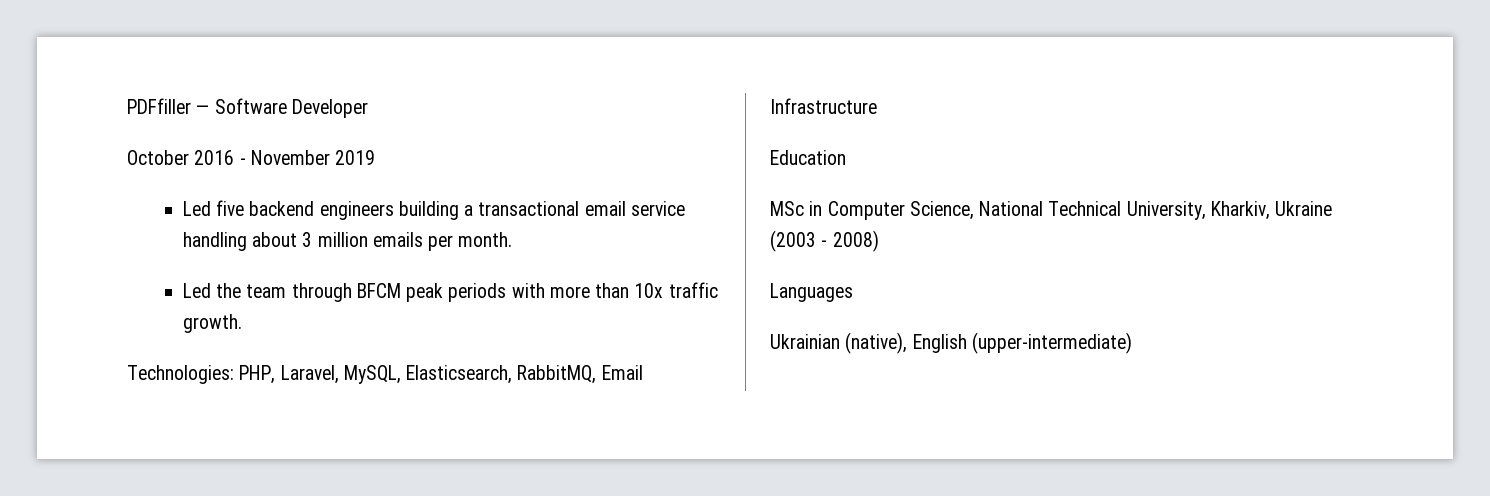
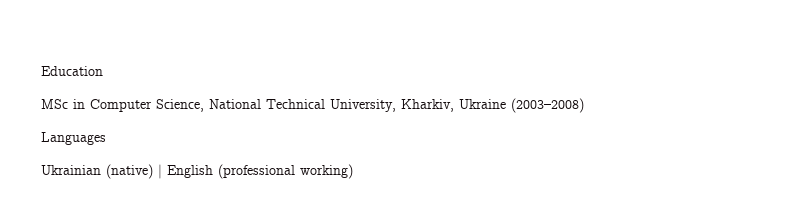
[127,98,368,118] [127,150,376,165] [182,200,685,220] [182,232,513,251] [182,282,718,302] [182,314,242,333] [127,365,643,384] [770,98,877,114] PDFfiller — Software Developer // October 2016 - November 2019 // Led five backend engineers building a transactional email service handling about 3 million emails per month. // Led the team through BFCM peak periods with more than 10x traffic growth. // Technologies: PHP, Laravel, MySQL, Elasticsearch, RabbitMQ, Email Infrastructure // -> (41, 71) none
[770,230,879,252] (2003 - 2008) -> [511,98,584,113] (2003–2008)
[845,332,1132,354] (native), English (upper-intermediate) -> [106,164,353,179] (native) | English (professional working)

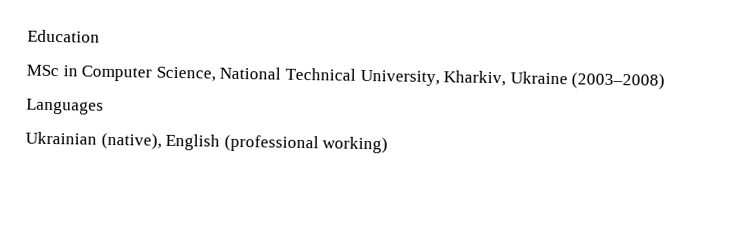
[106,164,162,179] (native) | -> [100,132,162,150] (native),

